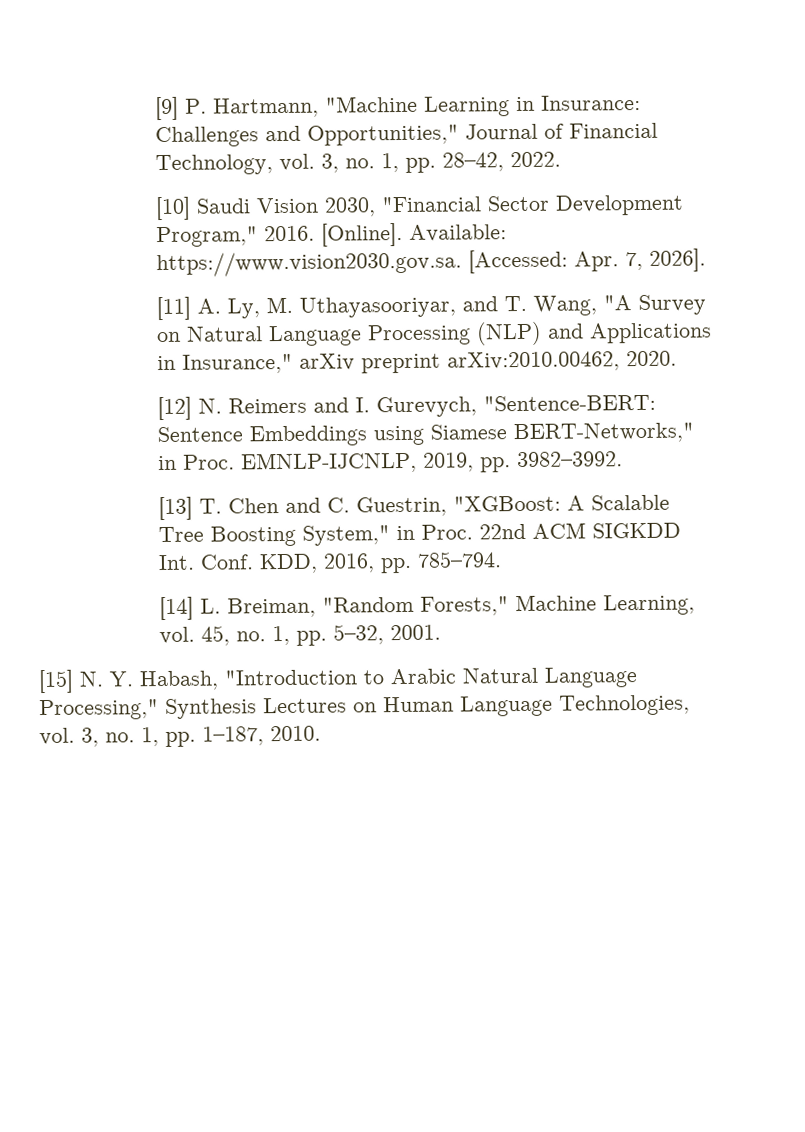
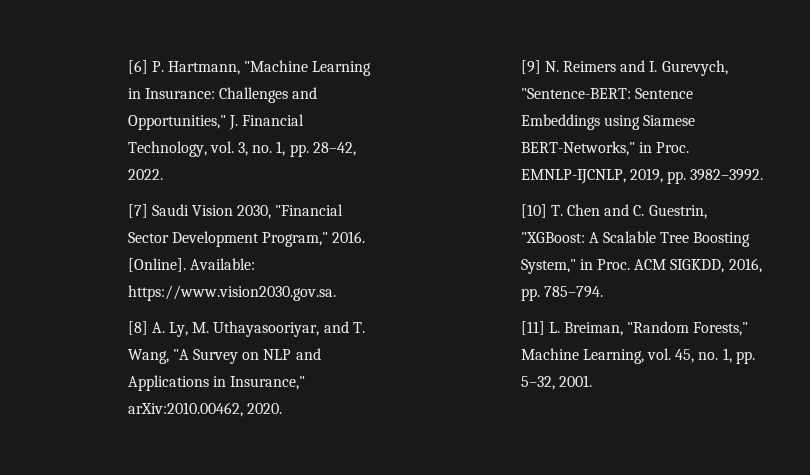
[155,96,180,121] [9] -> [127,60,148,74] [6]
[465,123,565,140] Journal of -> [228,115,238,130] J.
[155,196,192,221] [10] -> [127,204,148,218] [7]
[468,248,707,274] [156,296,192,321] [Accessed: Apr. 7, 2026]. // [11] -> [127,321,148,335] // [8]
[186,321,543,347] Natural Language Processing (NLP) -> [263,349,292,360] NLP
[299,353,442,374] arXiv preprint -> (305, 383) none
[157,396,193,421] [12] -> [520,60,541,74] [9]
[158,496,194,521] [13] -> [520,204,547,218] [10]
[479,522,682,540] [158,553,319,574] 22nd ACM SIGKDD Int. Conf. KDD, -> [634,259,725,273] ACM SIGKDD,
[159,596,195,621] [14] -> [520,321,545,335] [11]
[38,667,638,694] [39,694,690,721] [39,725,321,747] // [15] N. Y. Habash, "Introduction to Arabic Natural Language Processing," Synthesis Lectures on Human Language Technologies, vol. 3, no. 1, pp. 1–187, 2010. -> (592, 381) none

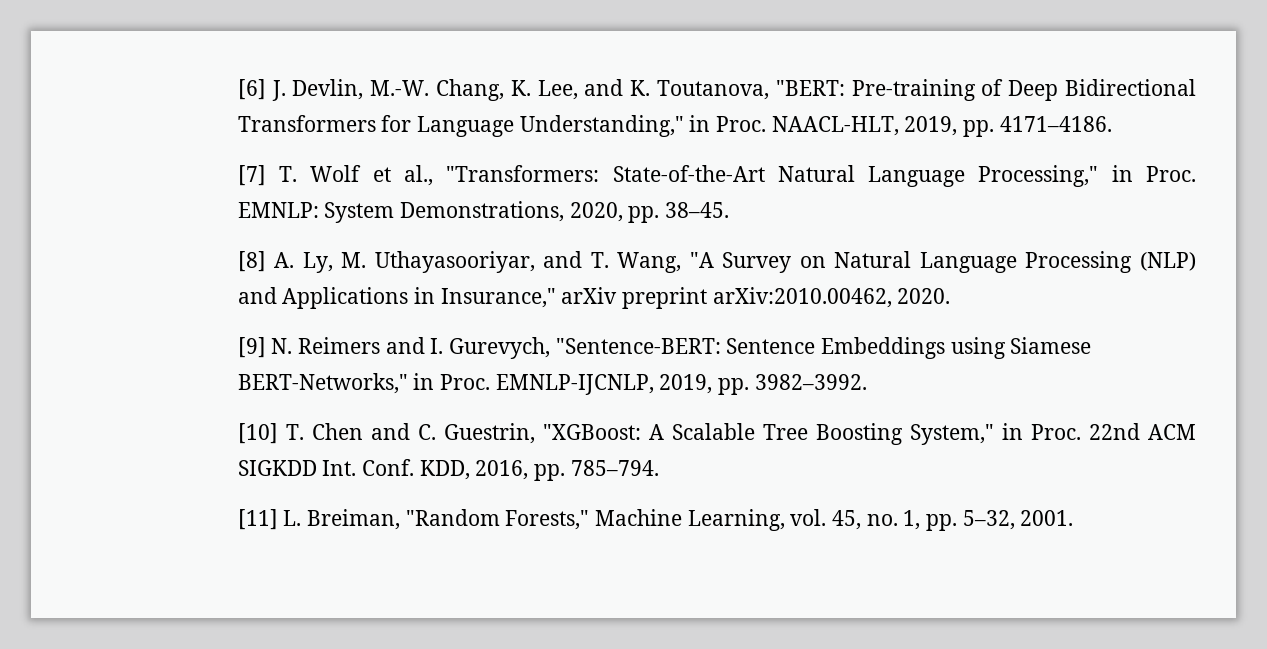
[151,60,372,76] [127,87,318,103] [127,114,304,130] [127,141,356,157] [127,169,163,180] [127,204,344,219] [127,231,366,247] [127,258,255,272] [127,285,336,301] P. Hartmann, "Machine Learning in Insurance: Challenges and Opportunities," J. Financial Technology, vol. 3, no. 1, pp. 28–42, 2022. // [7] Saudi Vision 2030, "Financial Sector Development Program," 2016. [Online]. Available: https://www.vision2030.gov.sa. -> [271,79,1196,101] [237,115,1112,137] [237,165,1196,187] [237,201,730,223] J. Devlin, M.-W. Chang, K. Lee, and K. Toutanova, "BERT: Pre-training of Deep Bidirectional Transformers for Language Understanding," in Proc. NAACL-HLT, 2019, pp. 4171–4186. // [7] T. Wolf et al., "Transformers: State-of-the-Art Natural Language Processing," in Proc. EMNLP: System Demonstrations, 2020, pp. 38–45.
[263,349,292,360] NLP -> [834,251,1196,273] Natural Language Processing (NLP)
(305, 383) none -> [561,287,708,309] arXiv preprint
[634,259,725,273] ACM SIGKDD, -> [1088,423,1196,440] [237,459,470,480] 22nd ACM SIGKDD Int. Conf. KDD,

